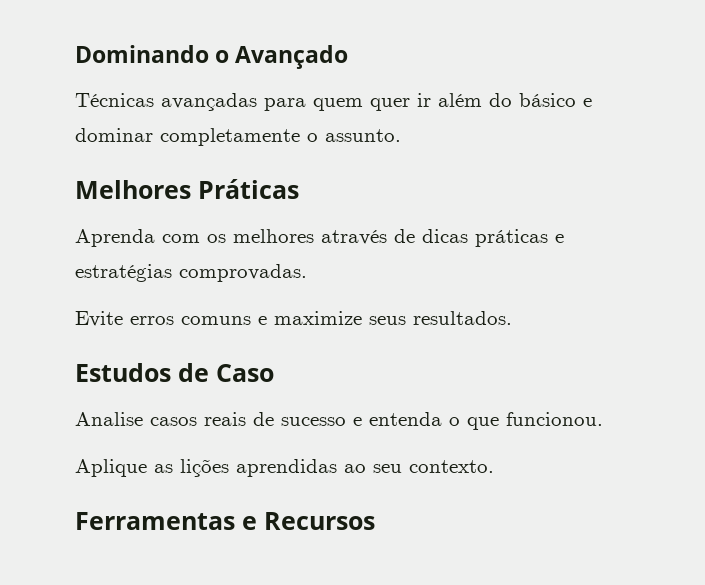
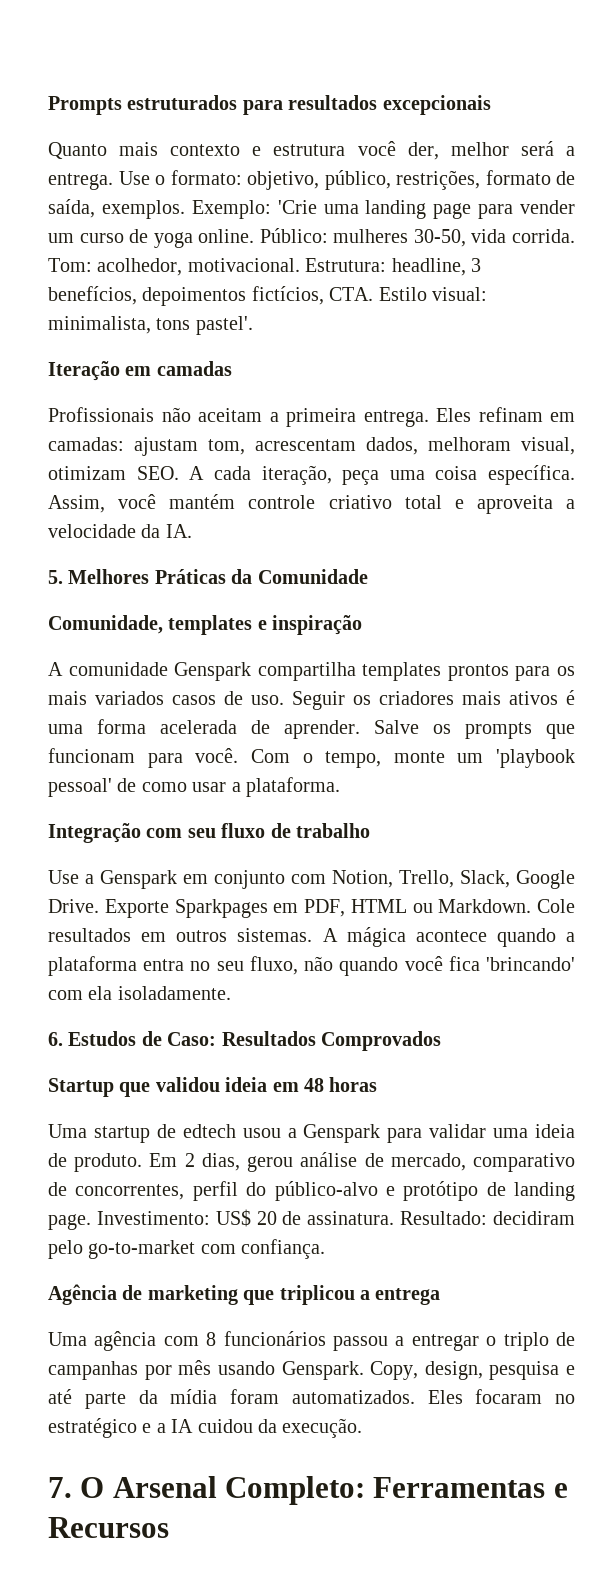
[75,45,349,69] [75,93,592,111] [75,128,401,146] [75,179,299,199] [75,229,564,247] [75,264,307,282] [75,311,512,327] [75,363,274,382] [75,412,603,430] [75,459,494,477] Dominando o Avançado // Técnicas avançadas para quem quer ir além do básico e dominar completamente o assunto. // Melhores Práticas // Aprenda com os melhores através de dicas práticas e estratégias comprovadas. // Evite erros comuns e maximize seus resultados. // Estudos de Caso // Analise casos reais de sucesso e entenda o que funcionou. // Aplique as lições aprendidas ao seu contexto. // -> [48,95,491,115] [48,141,575,160] [48,170,575,190] [48,199,575,219] [48,228,575,248] [48,258,481,276] [48,286,487,306] [48,316,253,335] [48,361,232,381] [48,407,575,427] [48,437,575,456] [48,465,575,485] [48,494,575,514] [48,524,192,538] [48,569,368,584] [48,615,363,635] [48,662,575,681] [48,690,575,710] [48,719,575,739] [48,748,575,768] [48,777,340,797] [48,823,370,843] [48,870,575,889] [48,899,575,918] [48,927,575,947] [48,956,575,976] [48,986,231,1000] [48,1031,441,1051] [48,1077,378,1097] [48,1124,575,1143] [48,1152,575,1172] [48,1181,575,1201] [48,1209,575,1230] [48,1239,326,1259] [48,1284,441,1305] [48,1331,575,1351] [48,1360,575,1380] [48,1389,575,1409] [48,1418,363,1438] [48,1476,366,1505] Prompts estruturados para resultados excepcionais // Quanto mais contexto e estrutura você der, melhor será a entrega. Use o formato: objetivo, público, restrições, formato de saída, exemplos. Exemplo: 'Crie uma landing page para vender um curso de yoga online. Público: mulheres 30-50, vida corrida. Tom: acolhedor, motivacional. Estrutura: headline, 3 benefícios, depoimentos fictícios, CTA. Estilo visual: minimalista, tons pastel'. // Iteração em camadas // Profissionais não aceitam a primeira entrega. Eles refinam em camadas: ajustam tom, acrescentam dados, melhoram visual, otimizam SEO. A cada iteração, peça uma coisa específica. Assim, você mantém controle criativo total e aproveita a velocidade da IA. // 5. Melhores Práticas da Comunidade // Comunidade, templates e inspiração // A comunidade Genspark compartilha templates prontos para os mais variados casos de uso. Seguir os criadores mais ativos é uma forma acelerada de aprender. Salve os prompts que funcionam para você. Com o tempo, monte um 'playbook pessoal' de como usar a plataforma. // Integração com seu fluxo de trabalho // Use a Genspark em conjunto com Notion, Trello, Slack, Google Drive. Exporte Sparkpages em PDF, HTML ou Markdown. Cole resultados em outros sistemas. A mágica acontece quando a plataforma entra no seu fluxo, não quando você fica 'brincando' com ela isoladamente. // 6. Estudos de Caso: Resultados Comprovados // Startup que validou ideia em 48 horas // Uma startup de edtech usou a Genspark para validar uma ideia de produto. Em 2 dias, gerou análise de mercado, comparativo de concorrentes, perfil do público-alvo e protótipo de landing page. Investimento: US$ 20 de assinatura. Resultado: decidiram pelo go-to-market com confiança. // Agência de marketing que triplicou a entrega // Uma agência com 8 funcionários passou a entregar o triplo de campanhas por mês usando Genspark. Copy, design, pesquisa e até parte da mídia foram automatizados. Eles focaram no estratégico e a IA cuidou da execução. // 7. O Arsenal Completo:

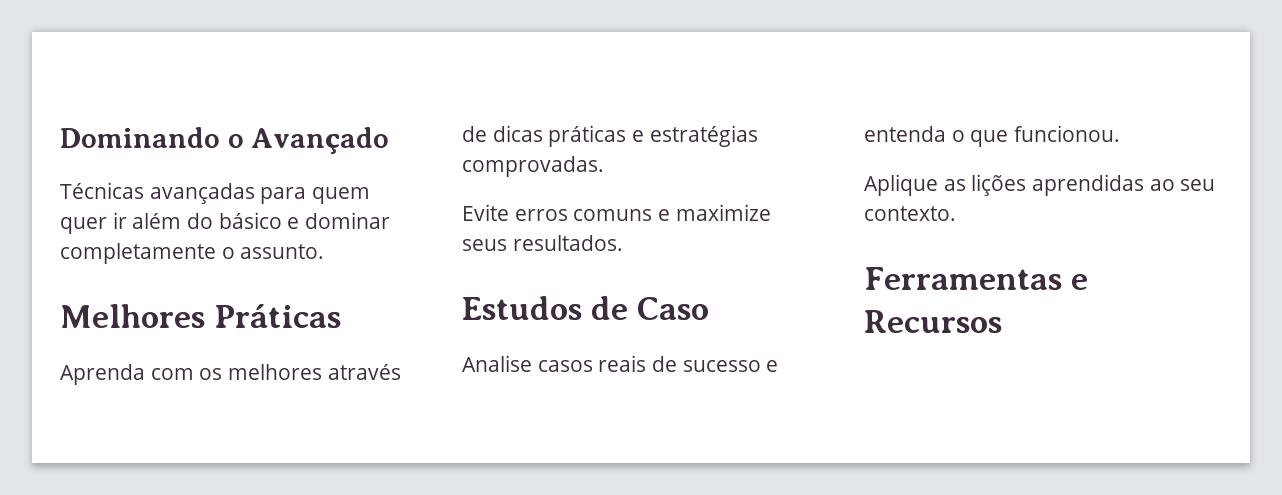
[48,95,491,115] [48,141,575,160] [48,170,575,190] [48,199,575,219] [48,228,575,248] [48,258,481,276] [48,286,487,306] [48,316,253,335] [48,361,232,381] [48,407,575,427] [48,437,575,456] [48,465,575,485] [48,494,575,514] [48,524,192,538] [48,569,368,584] [48,615,363,635] [48,662,575,681] [48,690,575,710] [48,719,575,739] [48,748,575,768] [48,777,340,797] [48,823,370,843] [48,870,575,889] [48,899,575,918] [48,927,575,947] [48,956,575,976] [48,986,231,1000] [48,1031,441,1051] [48,1077,378,1097] [48,1124,575,1143] [48,1152,575,1172] [48,1181,575,1201] [48,1209,575,1230] [48,1239,326,1259] [48,1284,441,1305] [48,1331,575,1351] [48,1360,575,1380] [48,1389,575,1409] [48,1418,363,1438] [48,1476,366,1505] Prompts estruturados para resultados excepcionais // Quanto mais contexto e estrutura você der, melhor será a entrega. Use o formato: objetivo, público, restrições, formato de saída, exemplos. Exemplo: 'Crie uma landing page para vender um curso de yoga online. Público: mulheres 30-50, vida corrida. Tom: acolhedor, motivacional. Estrutura: headline, 3 benefícios, depoimentos fictícios, CTA. Estilo visual: minimalista, tons pastel'. // Iteração em camadas // Profissionais não aceitam a primeira entrega. Eles refinam em camadas: ajustam tom, acrescentam dados, melhoram visual, otimizam SEO. A cada iteração, peça uma coisa específica. Assim, você mantém controle criativo total e aproveita a velocidade da IA. // 5. Melhores Práticas da Comunidade // Comunidade, templates e inspiração // A comunidade Genspark compartilha templates prontos para os mais variados casos de uso. Seguir os criadores mais ativos é uma forma acelerada de aprender. Salve os prompts que funcionam para você. Com o tempo, monte um 'playbook pessoal' de como usar a plataforma. // Integração com seu fluxo de trabalho // Use a Genspark em conjunto com Notion, Trello, Slack, Google Drive. Exporte Sparkpages em PDF, HTML ou Markdown. Cole resultados em outros sistemas. A mágica acontece quando a plataforma entra no seu fluxo, não quando você fica 'brincando' com ela isoladamente. // 6. Estudos de Caso: Resultados Comprovados // Startup que validou ideia em 48 horas // Uma startup de edtech usou a Genspark para validar uma ideia de produto. Em 2 dias, gerou análise de mercado, comparativo de concorrentes, perfil do público-alvo e protótipo de landing page. Investimento: US$ 20 de assinatura. Resultado: decidiram pelo go-to-market com confiança. // Agência de marketing que triplicou a entrega // Uma agência com 8 funcionários passou a entregar o triplo de campanhas por mês usando Genspark. Copy, design, pesquisa e até parte da mídia foram automatizados. Eles focaram no estratégico e a IA cuidou da execução. // 7. O Arsenal Completo: -> [60,127,389,154] [60,182,370,204] [60,212,391,234] [60,243,325,264] [60,304,342,328] [60,364,401,385] [462,125,758,147] [462,156,604,177] [462,204,771,221] [462,235,623,251] [462,296,710,320] [462,355,779,372] [864,125,1121,147] [864,174,1216,196] [864,206,956,221] Dominando o Avançado // Técnicas avançadas para quem quer ir além do básico e dominar completamente o assunto. // Melhores Práticas // Aprenda com os melhores através de dicas práticas e estratégias comprovadas. // Evite erros comuns e maximize seus resultados. // Estudos de Caso // Analise casos reais de sucesso e entenda o que funcionou. // Aplique as lições aprendidas ao seu contexto. //

